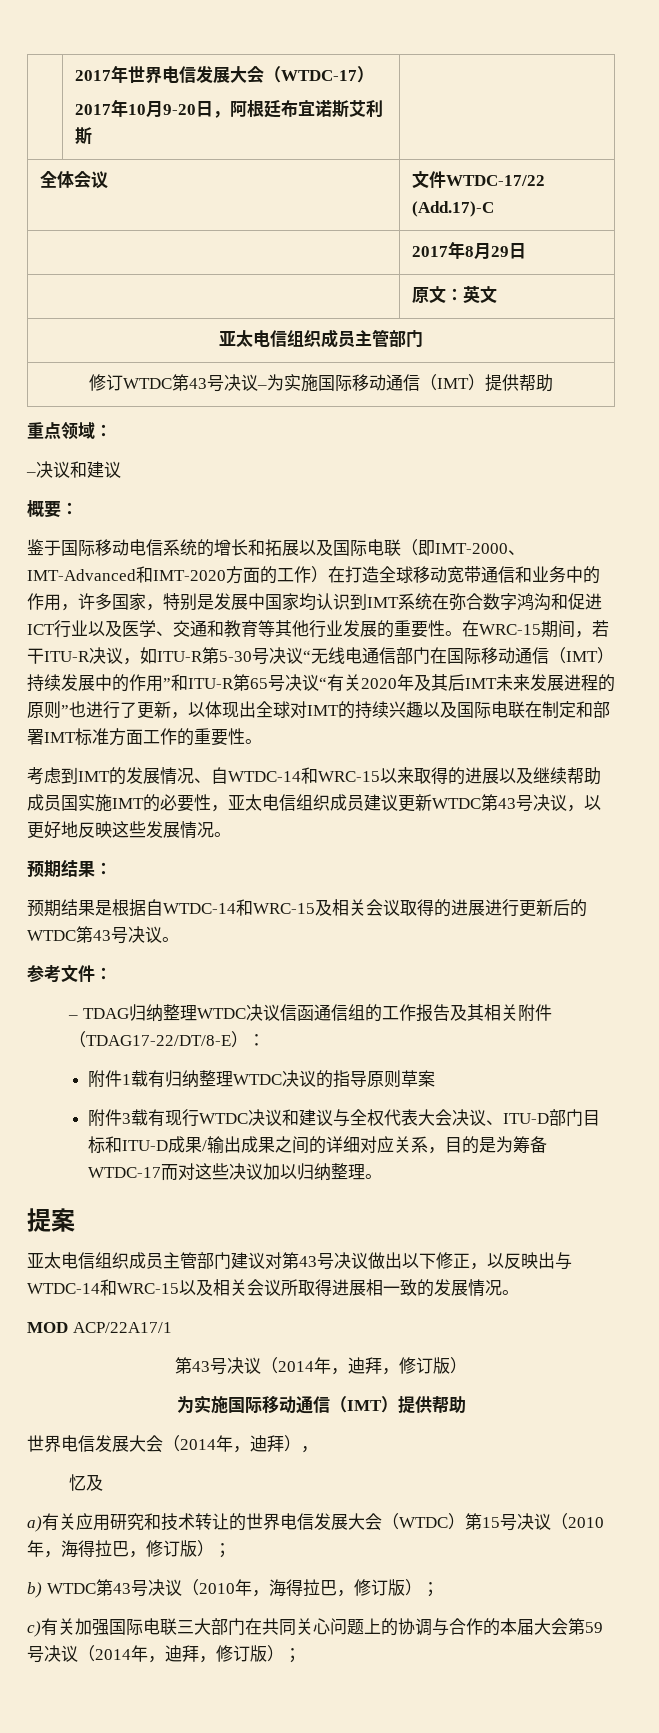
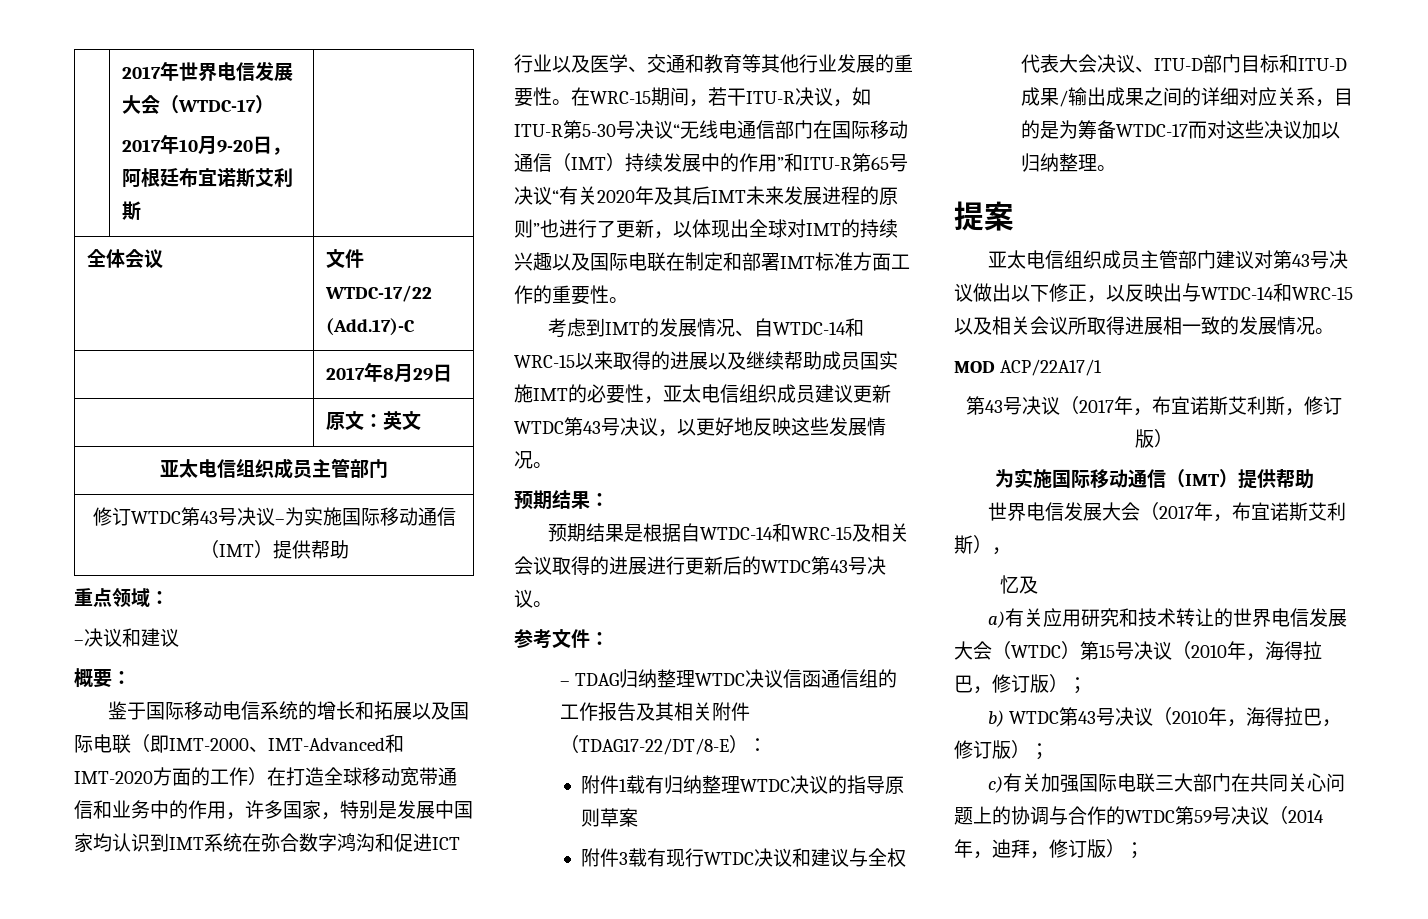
[278,1357,382,1375] 2014年，迪拜 -> [1079,396,1285,416] 2017年，布宜诺斯艾利斯
[180,1435,284,1453] 2014年，迪拜 -> [1159,502,1347,522] [954,535,973,554] 2017年，布宜诺斯艾利斯
[500,1618,568,1635] 本届大会 -> [1125,810,1175,823] WTDC

